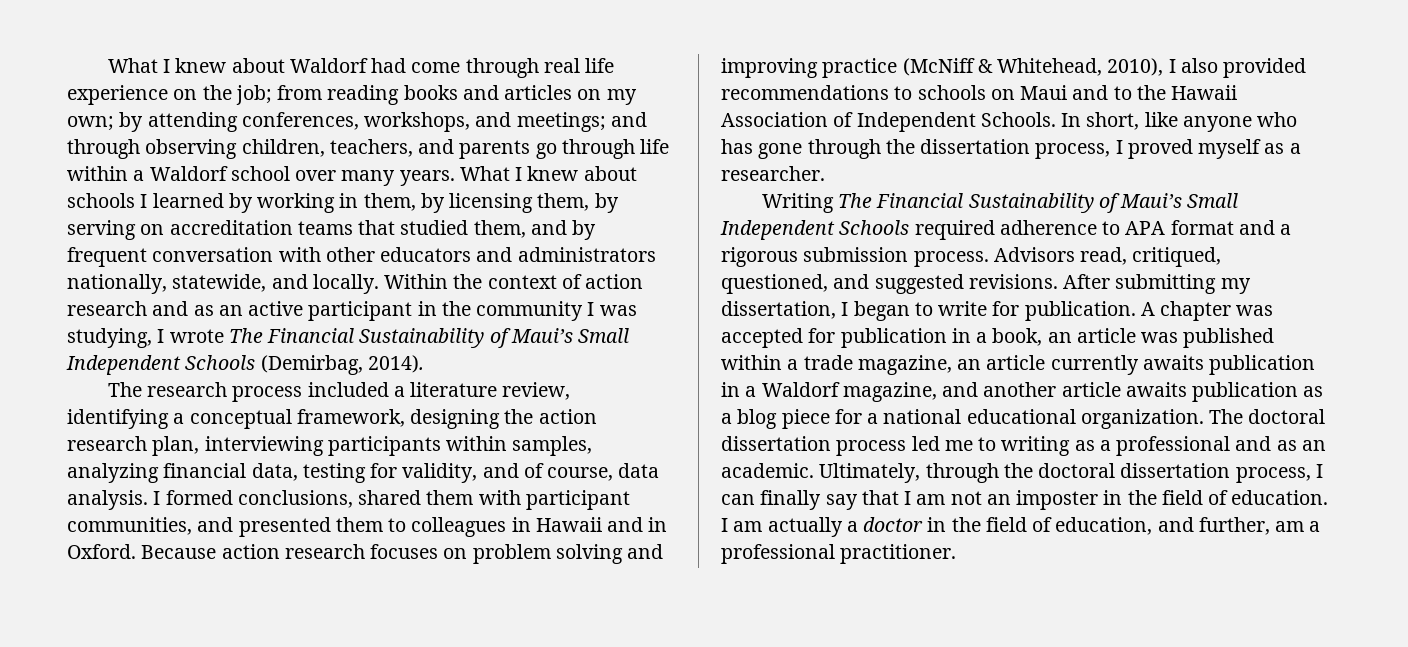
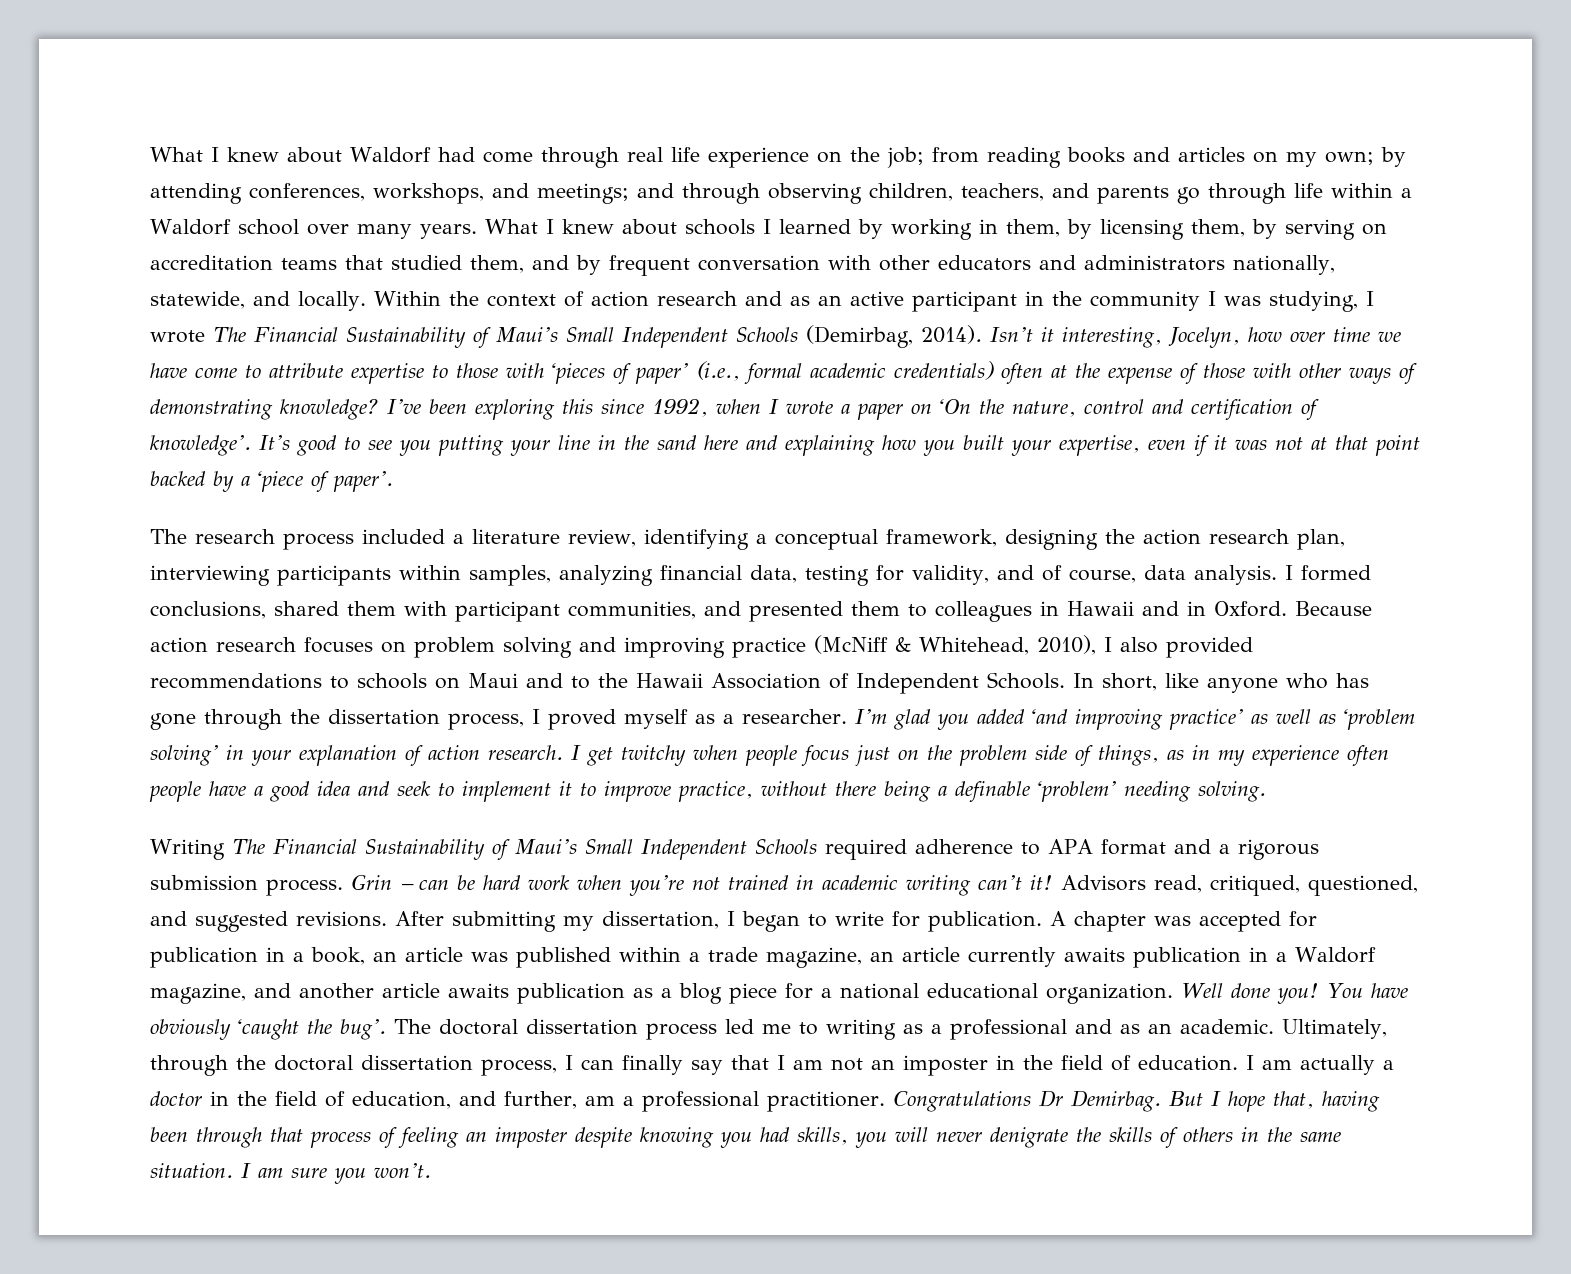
(424, 364) none -> [990,327,1401,348] [150,361,1417,384] [150,398,1319,420] [150,435,1420,456] [150,471,393,492] Isn’t it interesting, Jocelyn, how over time we have come to attribute expertise to those with ‘pieces of paper’ (i.e., formal academic credentials) often at the expense of those with other ways of demonstrating knowledge? I’ve been exploring this since 1992, when I wrote a paper on ‘On the nature, control and certification of knowledge’. It’s good to see you putting your line in the sand here and explaining how you built your expertise, even if it was not at that point backed by a ‘piece of paper’.
(825, 173) none -> [854,709,1415,730] [150,745,1389,766] [149,781,1266,802] I’m glad you added ‘and improving practice’ as well as ‘problem solving’ in your explanation of action research. I get twitchy when people focus just on the problem side of things, as in my experience often people have a good idea and seek to implement it to improve practice, without there being a definable ‘problem’ needing solving.
(989, 259) none -> [351,874,1053,896] Grin – can be hard work when you’re not trained in academic writing can’t it!
(1204, 419) none -> [1181,983,1408,1004] [150,1019,386,1040] Well done you! You have obviously ‘caught the bug’.
(957, 554) none -> [892,1090,1380,1112] [150,1127,1341,1148] [150,1163,431,1184] Congratulations Dr Demirbag. But I hope that, having been through that process of feeling an imposter despite knowing you had skills, you will never denigrate the skills of others in the same situation. I am sure you won’t.

